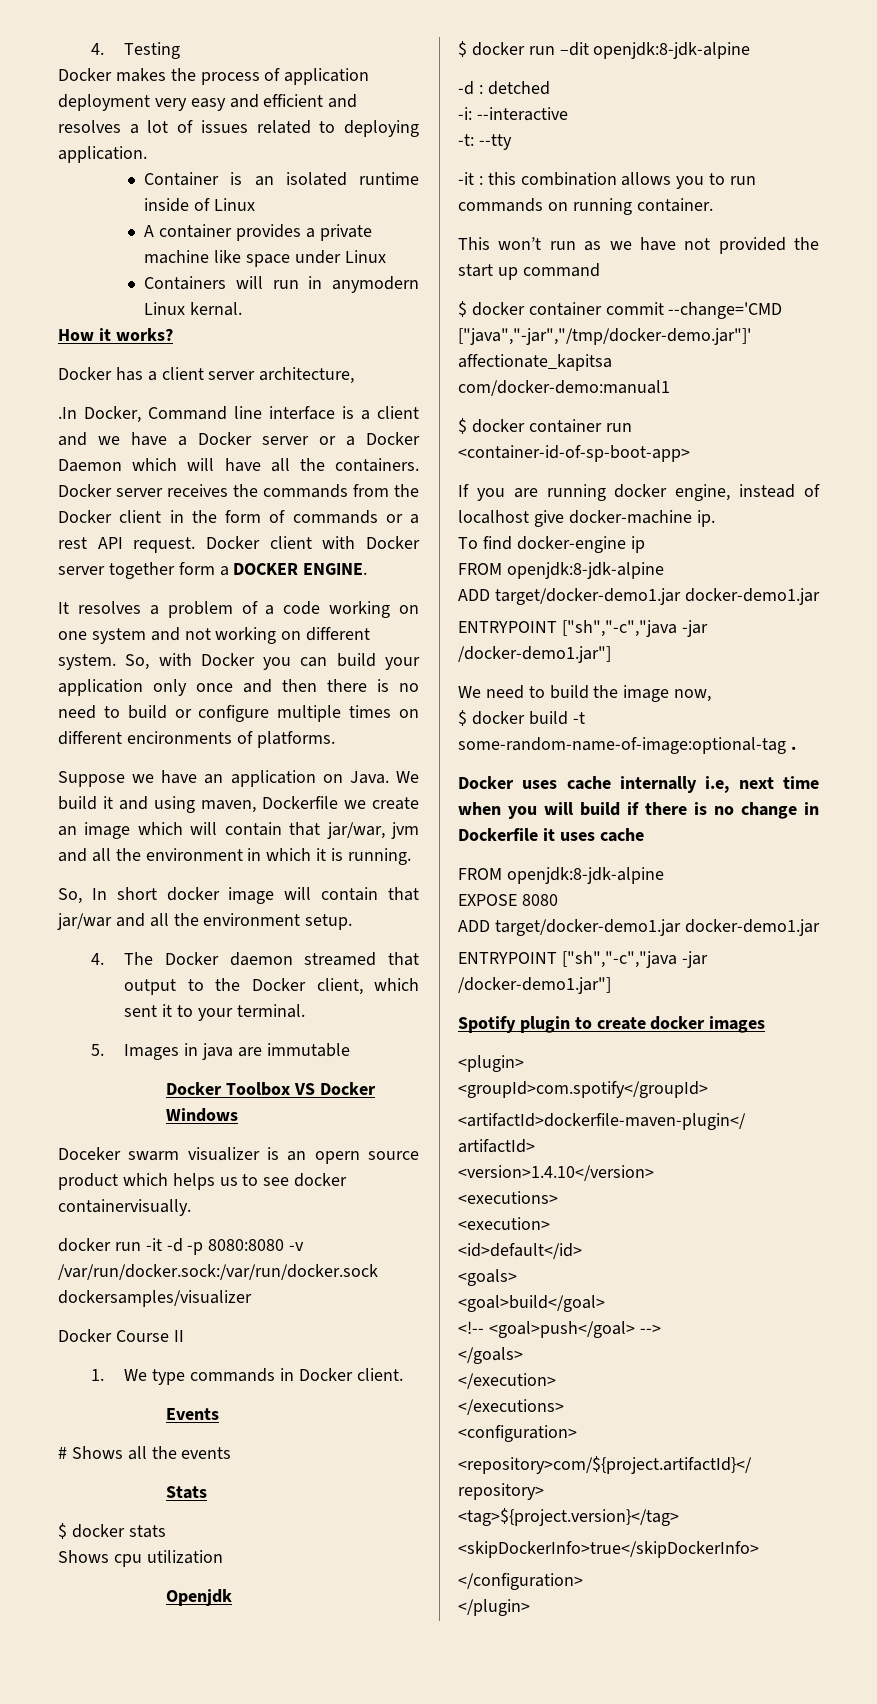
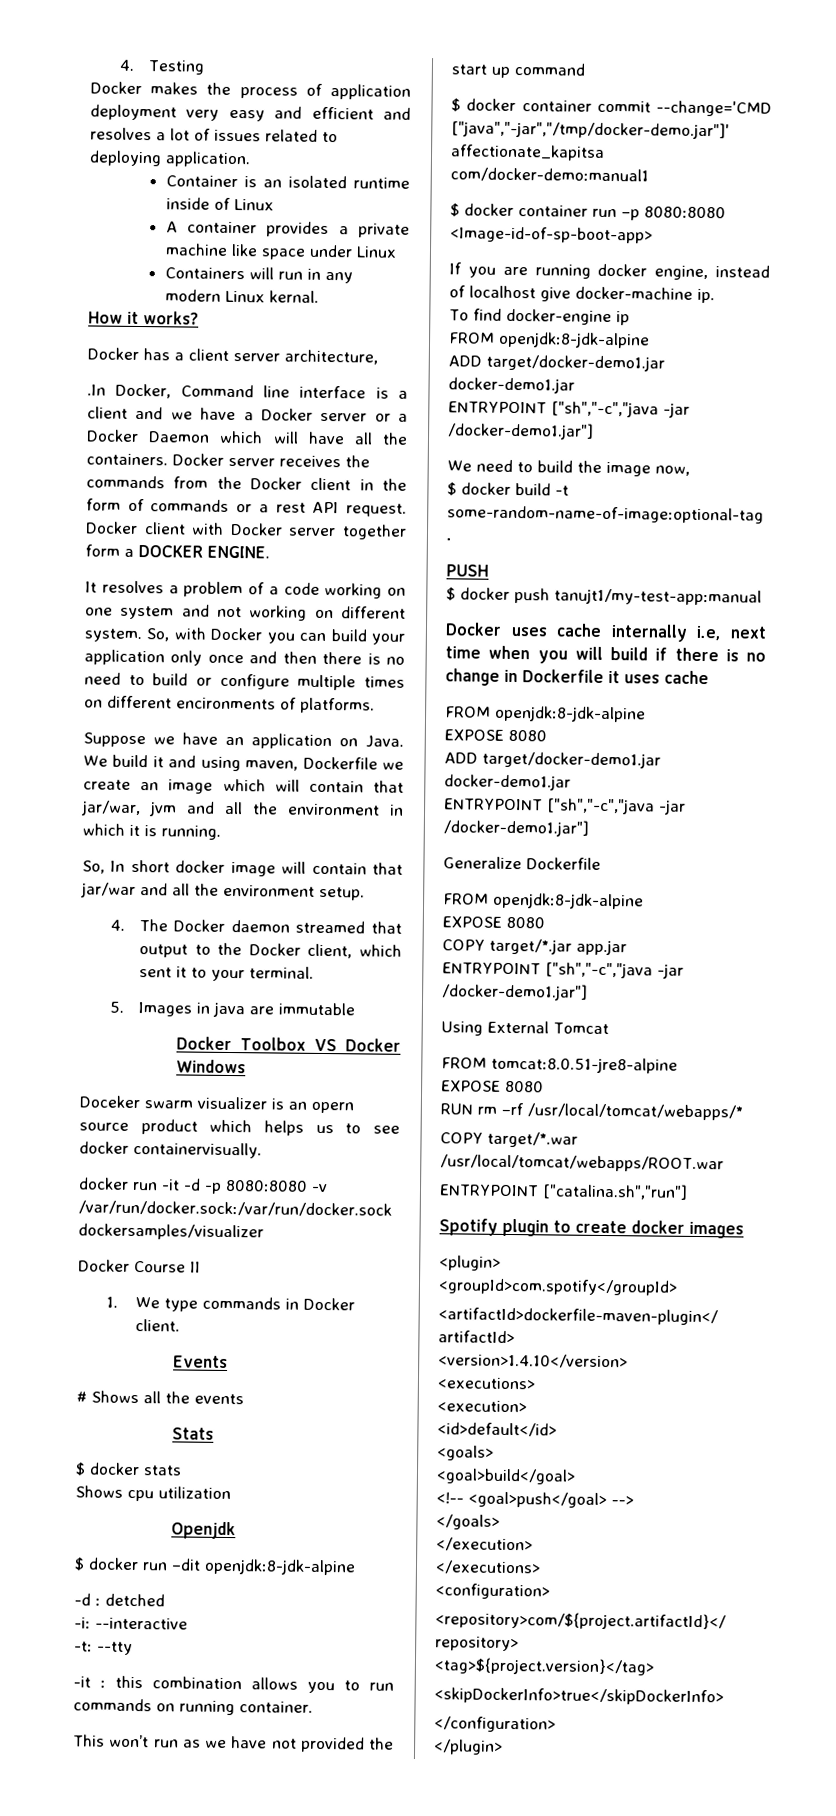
[332,276,419,293] anymodern -> [324,271,353,284] [164,289,221,302] any modern
[458,445,690,462] <container-id-of-sp-boot-app> -> [621,206,726,221] [450,226,653,244] –p 8080:8080 <Image-id-of-sp-boot-app>
(796, 748) none -> [446,564,489,577] [446,587,762,606] // PUSH // $ docker push tanujt1/my-test-app:manual
(611, 985) none -> [443,856,601,870] [443,892,644,910] [442,916,545,929] [442,938,627,956] [442,962,684,979] [442,983,588,1001] [441,1020,609,1036] [441,1056,678,1074] [441,1080,544,1093] [440,1102,743,1121] [440,1131,578,1148] [440,1154,724,1173] [439,1183,688,1200] // Generalize Dockerfile // FROM openjdk:8-jdk-alpine // EXPOSE 8080 // COPY target/*.jar app.jar // ENTRYPOINT ["sh","-c","java -jar /docker-demo1.jar"] // Using External Tomcat // FROM tomcat:8.0.51-jre8-alpine // EXPOSE 8080 // RUN rm –rf /usr/local/tomcat/webapps/* // COPY target/*.war /usr/local/tomcat/webapps/ROOT.war // ENTRYPOINT ["catalina.sh","run"]

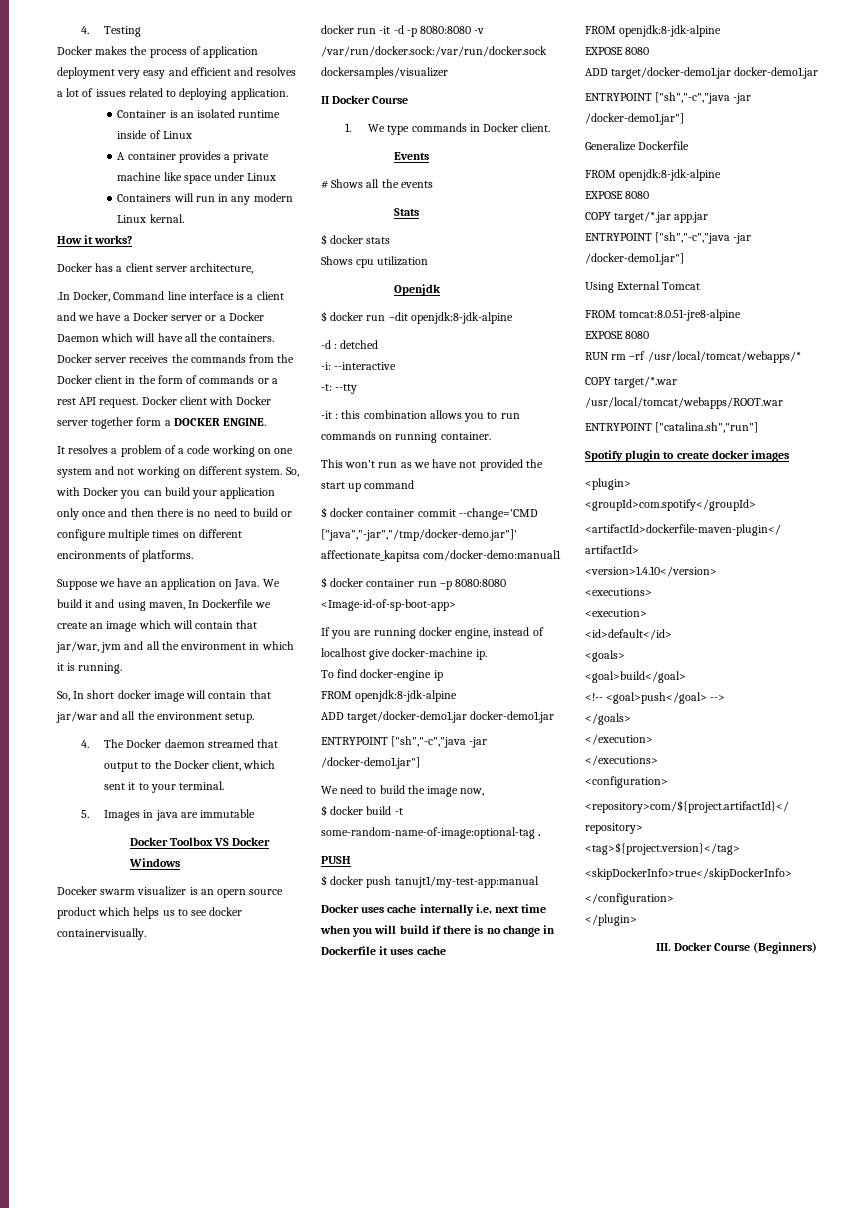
(299, 765) none -> [188,600,200,608] In
[78,1259,201,1273] Docker Course II -> [321,95,409,104] II Docker Course
(503, 1747) none -> [655,942,818,954] // III. Docker Course (Beginners)

